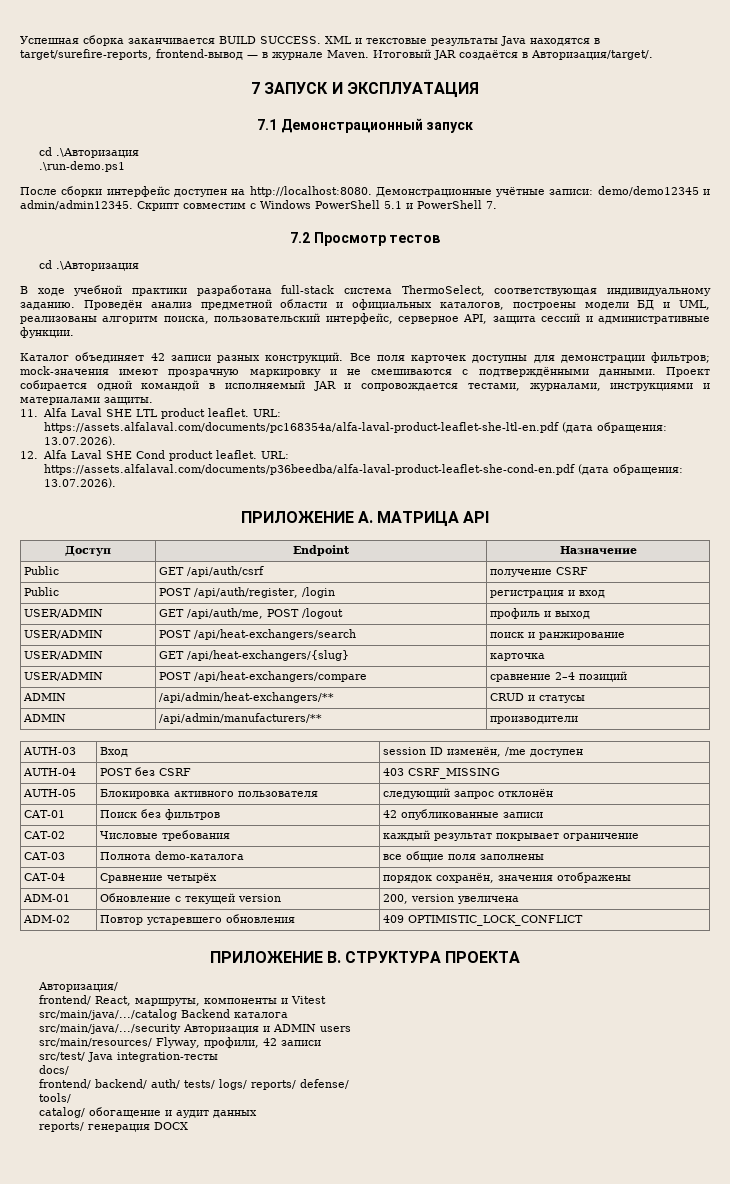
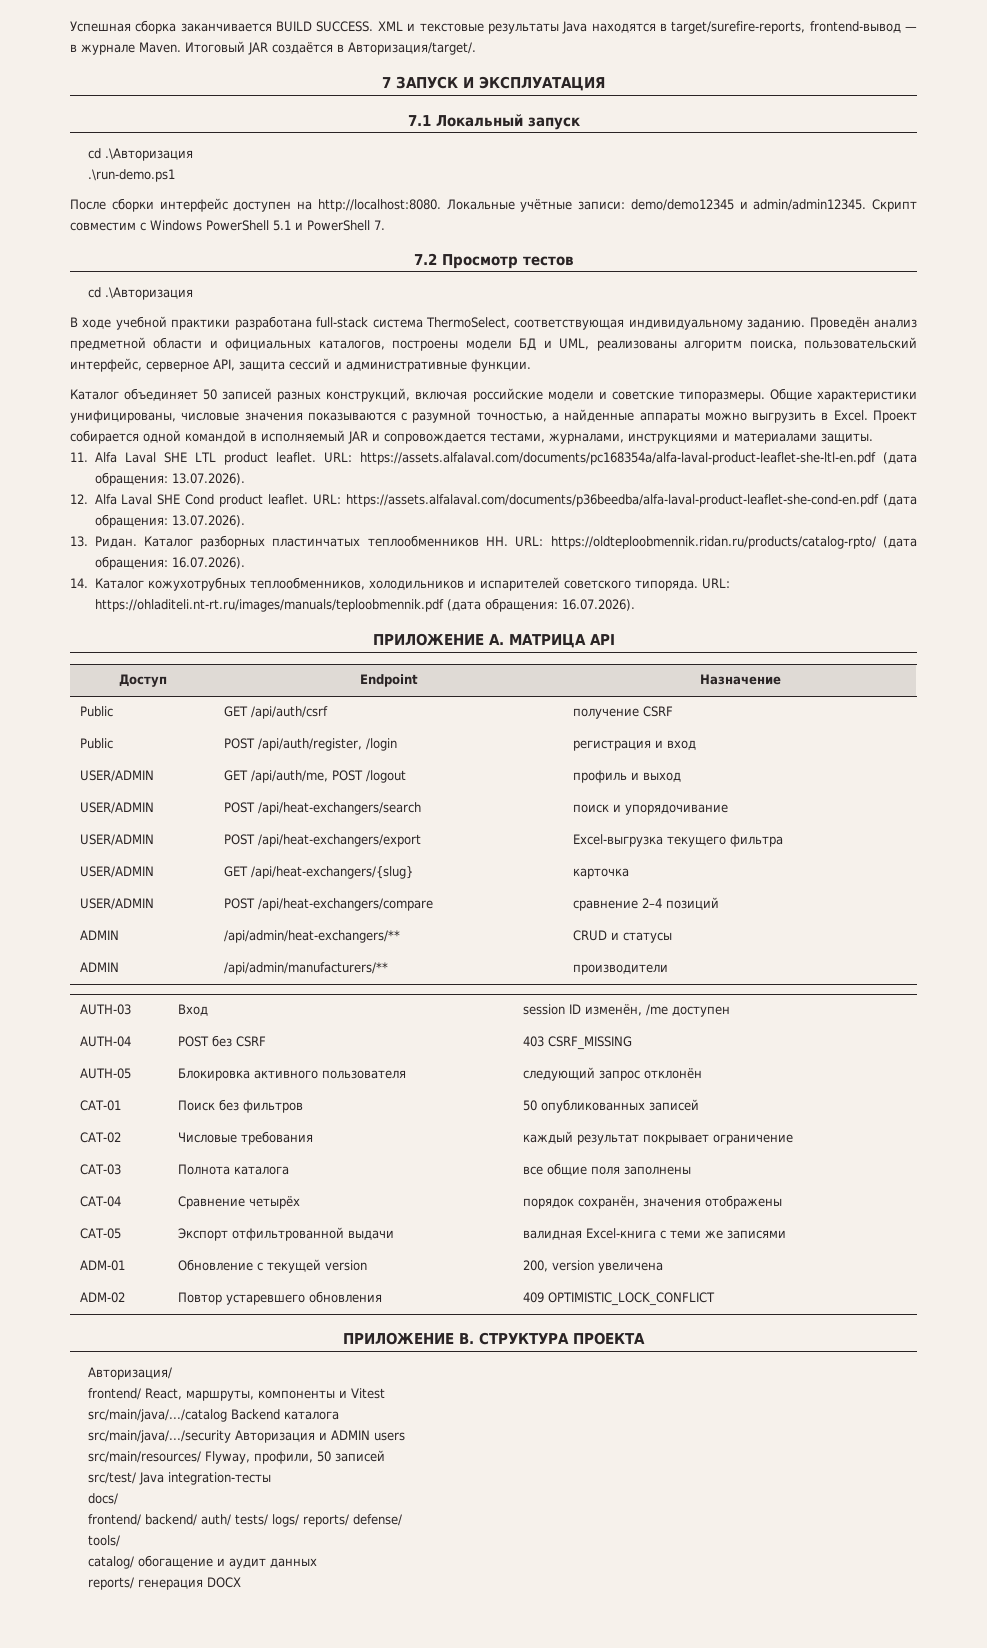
[280,118,423,133] Демонстрационный -> [435,114,523,127] Локальный
[375,187,492,197] Демонстрационные -> [446,199,515,210] Локальные
[150,352,710,363] [20,366,656,377] 42 записи разных конструкций. Все поля карточек доступны для демонстрации фильтров; mock-значения имеют прозрачную маркировку и не смешиваются с подтверждёнными данными. -> [203,388,918,402] [70,409,868,423] 50 записей разных конструкций, включая российские модели и советские типоразмеры. Общие характеристики унифицированы, числовые значения показываются с разумной точностью, а найденные аппараты можно выгрузить в Excel.
(116, 483) none -> [70,535,917,549] [94,556,245,570] [70,577,730,591] [94,598,635,612] // 13. Ридан. Каталог разборных пластинчатых теплообменников НН. URL: https://oldteploobmennik.ridan.ru/products/catalog-rpto/ (дата обращения: 16.07.2026). // 14. Каталог кожухотрубных теплообменников, холодильников и испарителей советского типоряда. URL: https://ohladiteli.nt-rt.ru/images/manuals/teploobmennik.pdf (дата обращения: 16.07.2026).
[539,632,626,640] ранжирование -> [624,804,728,815] [79,834,154,846] [223,834,421,847] [572,834,783,847] упорядочивание // USER/ADMIN | POST /api/heat-exchangers/export | Excel-выгрузка текущего фильтра
[383,809,544,820] 42 опубликованные записи -> [522,1099,699,1113] 50 опубликованных записей
[155,851,245,860] demo-каталога -> [233,1166,289,1175] каталога
(632, 877) none -> [79,1228,121,1239] [177,1227,394,1241] [522,1228,786,1240] // CAT-05 | Экспорт отфильтрованной выдачи | валидная Excel-книга с теми же записями
[263,1038,322,1046] 42 записи -> [316,1450,385,1462] 50 записей

